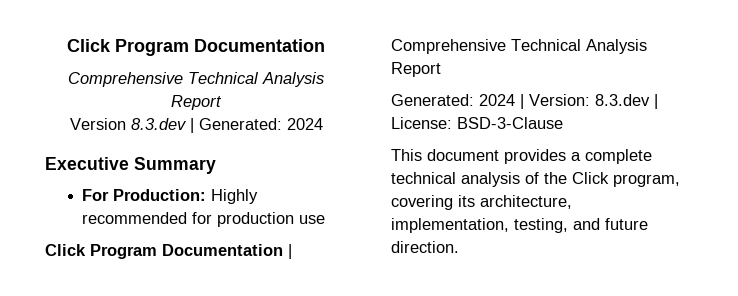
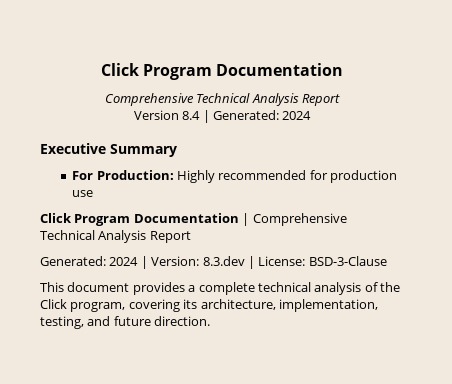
[130,118,187,130] 8.3.dev -> [182,111,201,120] 8.4

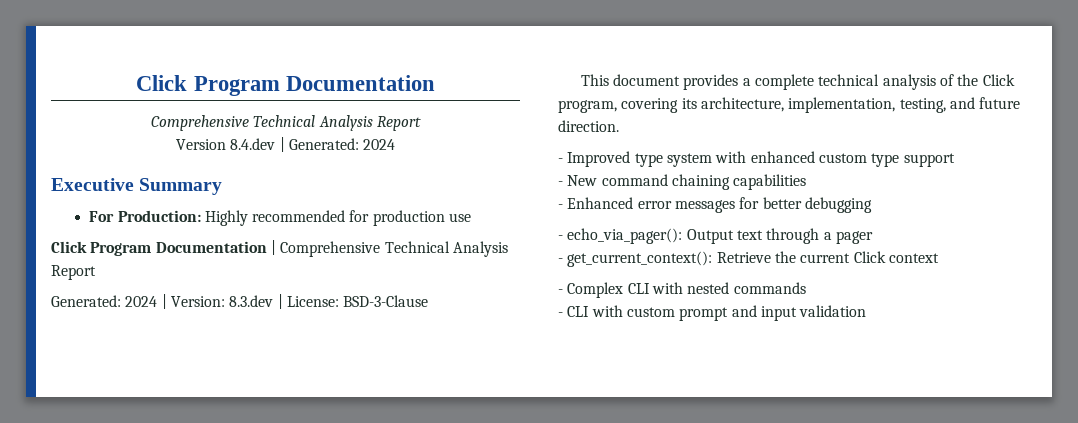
[182,111,201,120] 8.4 -> [230,138,276,150] 8.4.dev
(211, 321) none -> [558,151,955,167] [558,174,807,190] [558,197,872,213] [558,228,873,244] [558,251,939,267] [558,282,806,298] [558,305,867,321] // - Improved type system with enhanced custom type support // - New command chaining capabilities // - Enhanced error messages for better debugging // - echo_via_pager(): Output text through a pager // - get_current_context(): Retrieve the current Click context // - Complex CLI with nested commands // - CLI with custom prompt and input validation

